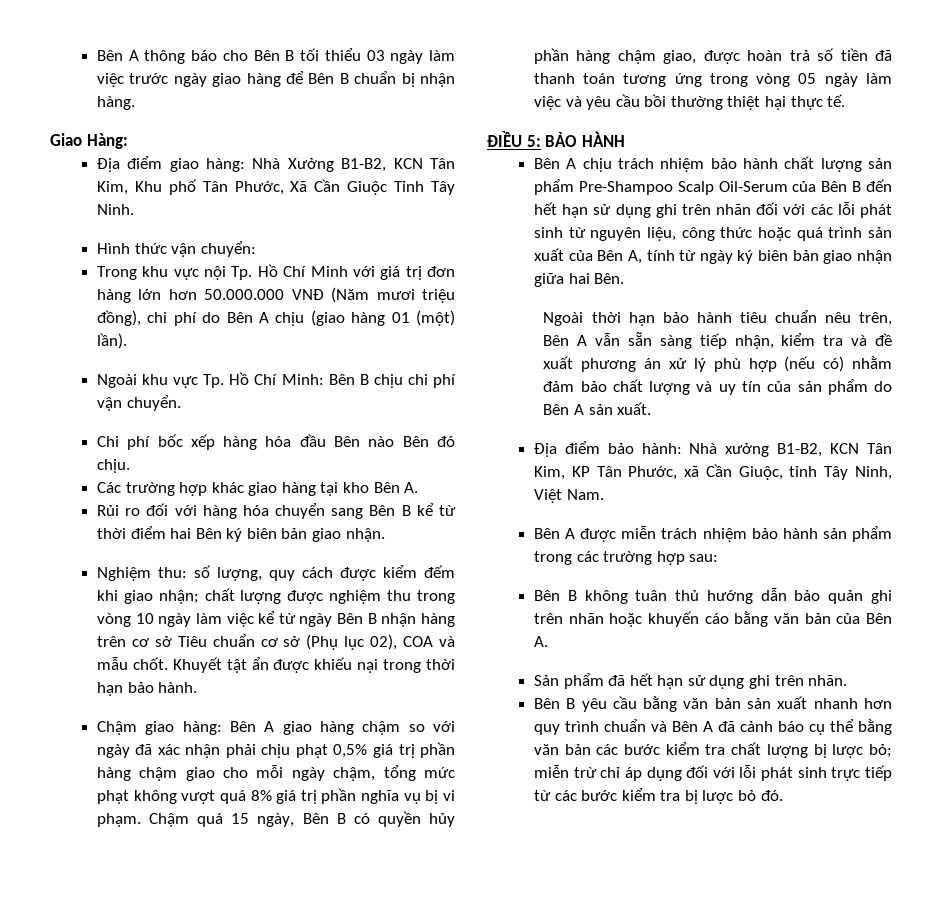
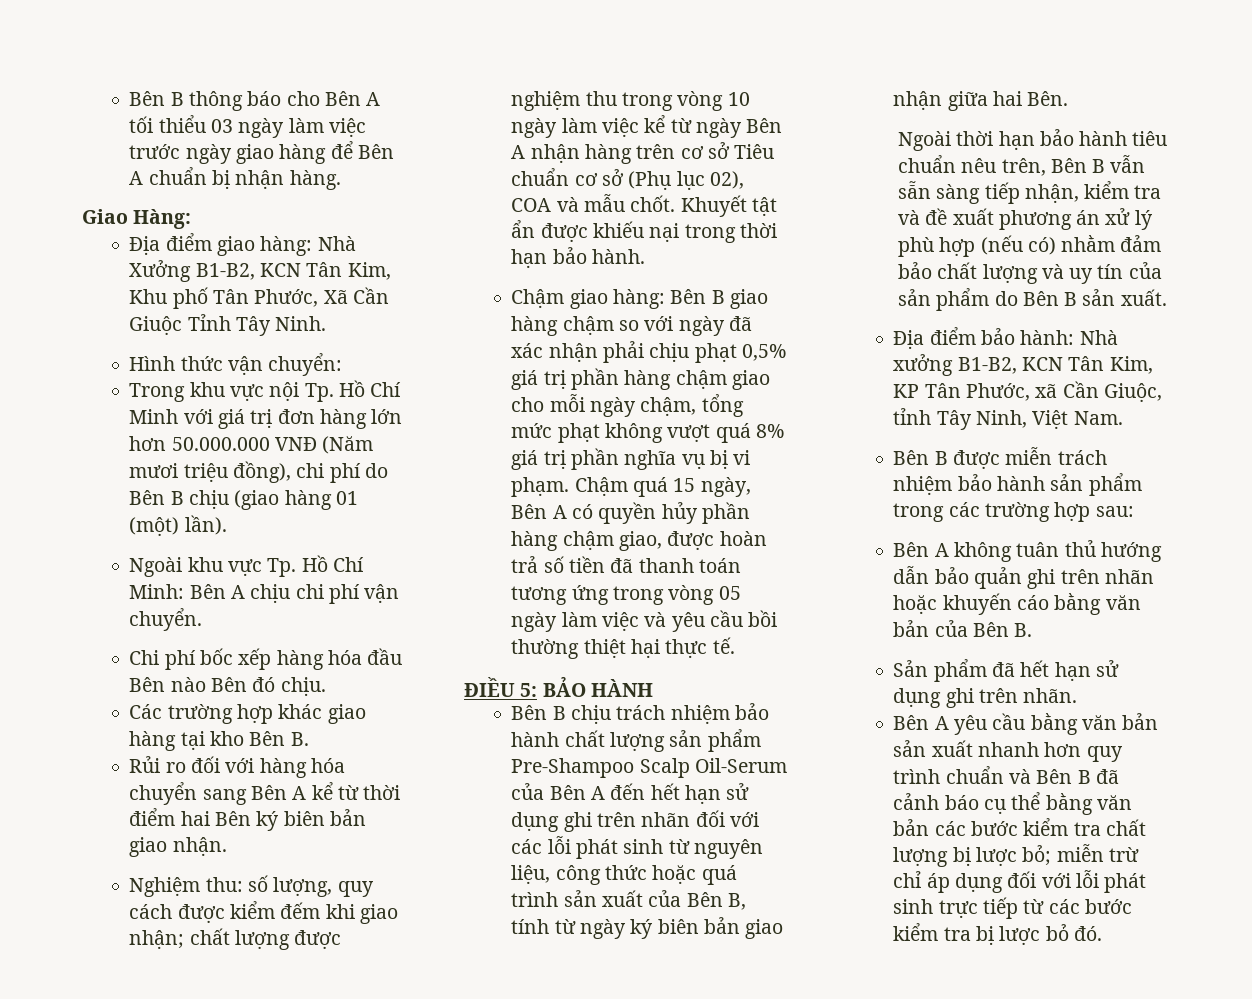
[96,50,139,61] Bên A -> [129,91,184,106] Bên B
[285,50,295,61] B -> [366,92,381,106] A
[339,73,349,84] B -> [129,171,144,185] A
[258,312,269,323] A -> [170,491,184,505] B
[359,374,369,385] B -> [230,585,245,599] A
[404,482,419,493] A. -> [290,732,309,746] B.
[401,505,411,516] B -> [292,786,307,800] A
[367,613,377,624] B -> [511,145,526,159] A
[264,721,275,732] A -> [711,290,725,304] B
[336,813,346,824] B -> [552,505,567,519] A
[566,158,577,169] A -> [552,706,566,720] B
[852,181,862,192] B -> [590,786,605,800] A
[627,250,642,264] A, -> [727,893,746,910] B,
[577,335,588,346] A -> [1092,159,1106,173] B
[574,404,585,415] A -> [1064,292,1078,306] B
[565,528,576,539] A -> [934,451,948,465] B
[567,590,577,601] B -> [934,543,949,557] A
[533,636,548,647] A. -> [1014,623,1033,637] B.
[566,698,576,709] B -> [934,716,949,730] A
[702,721,713,732] A -> [1077,770,1091,784] B

